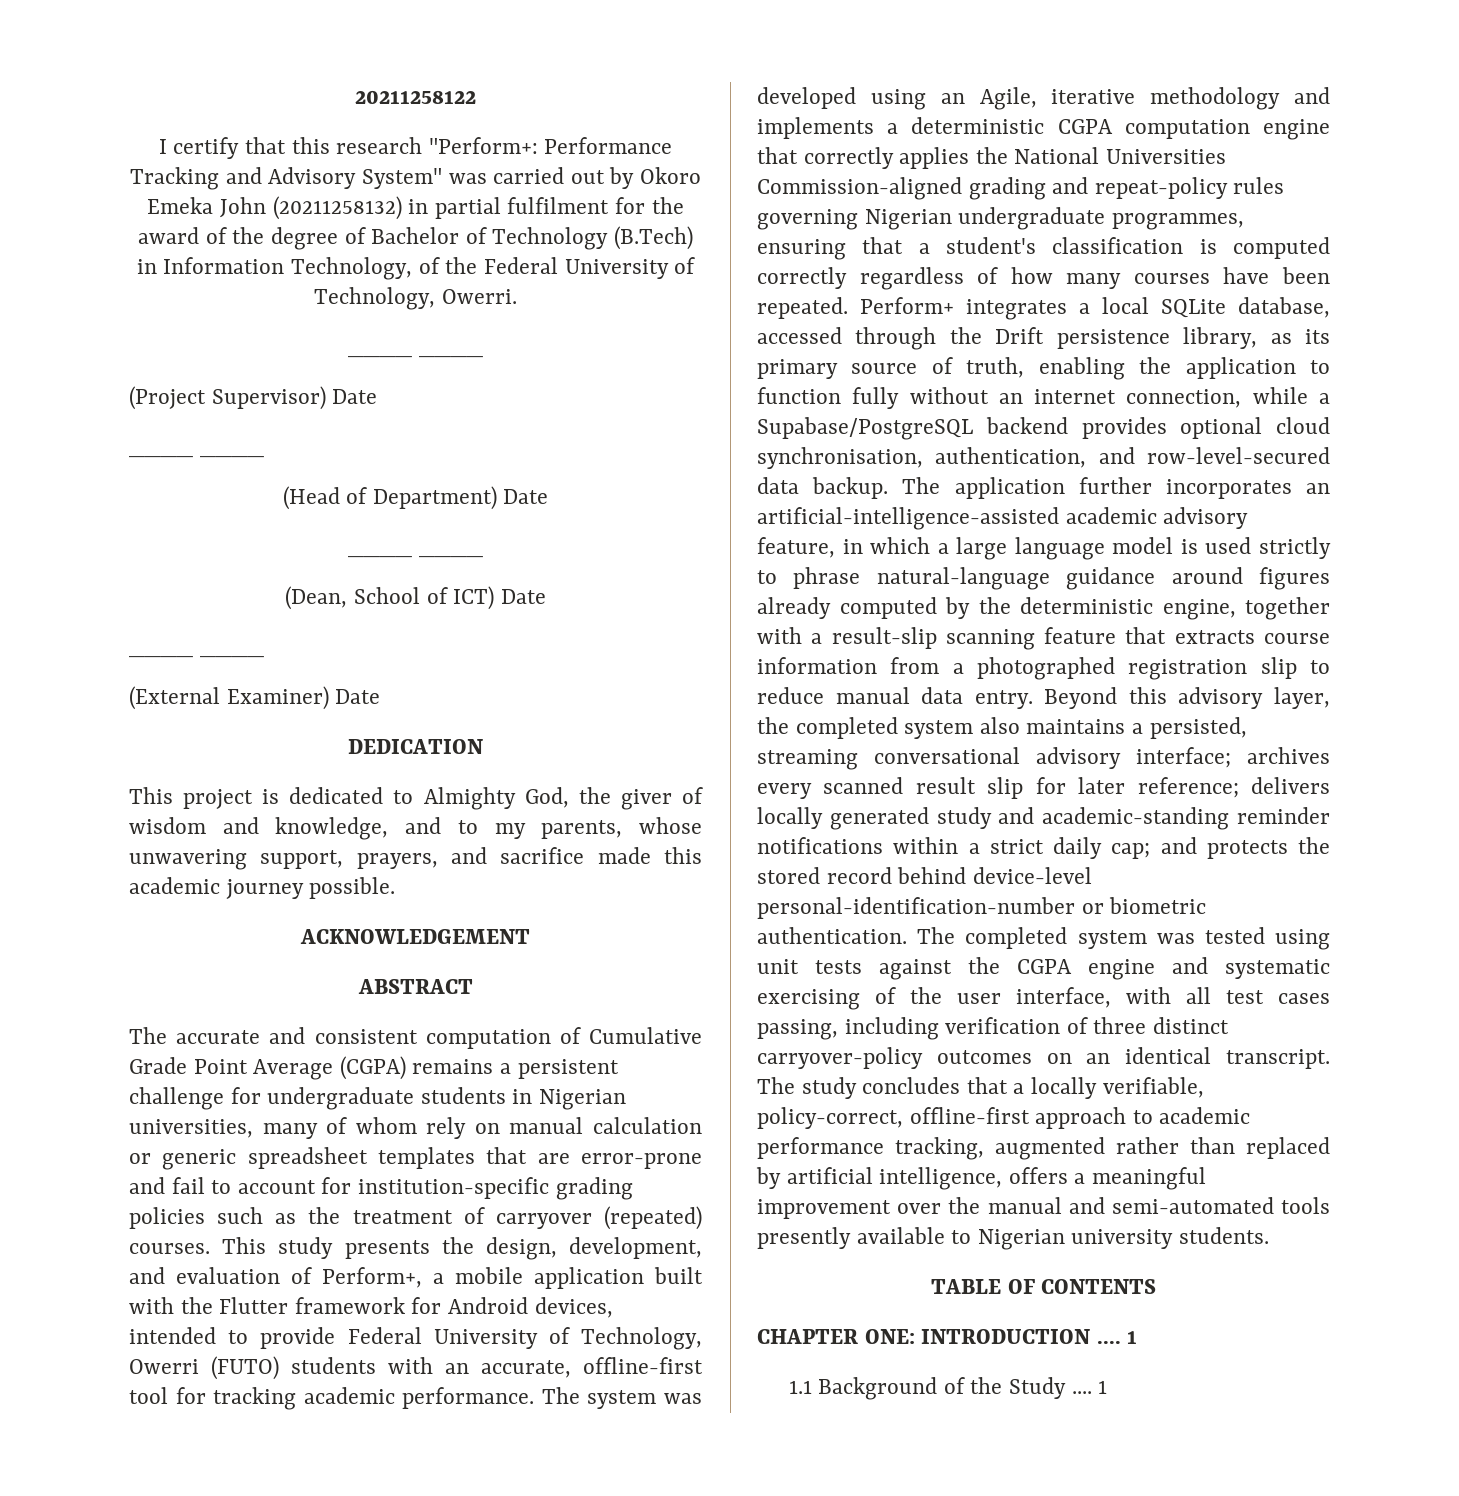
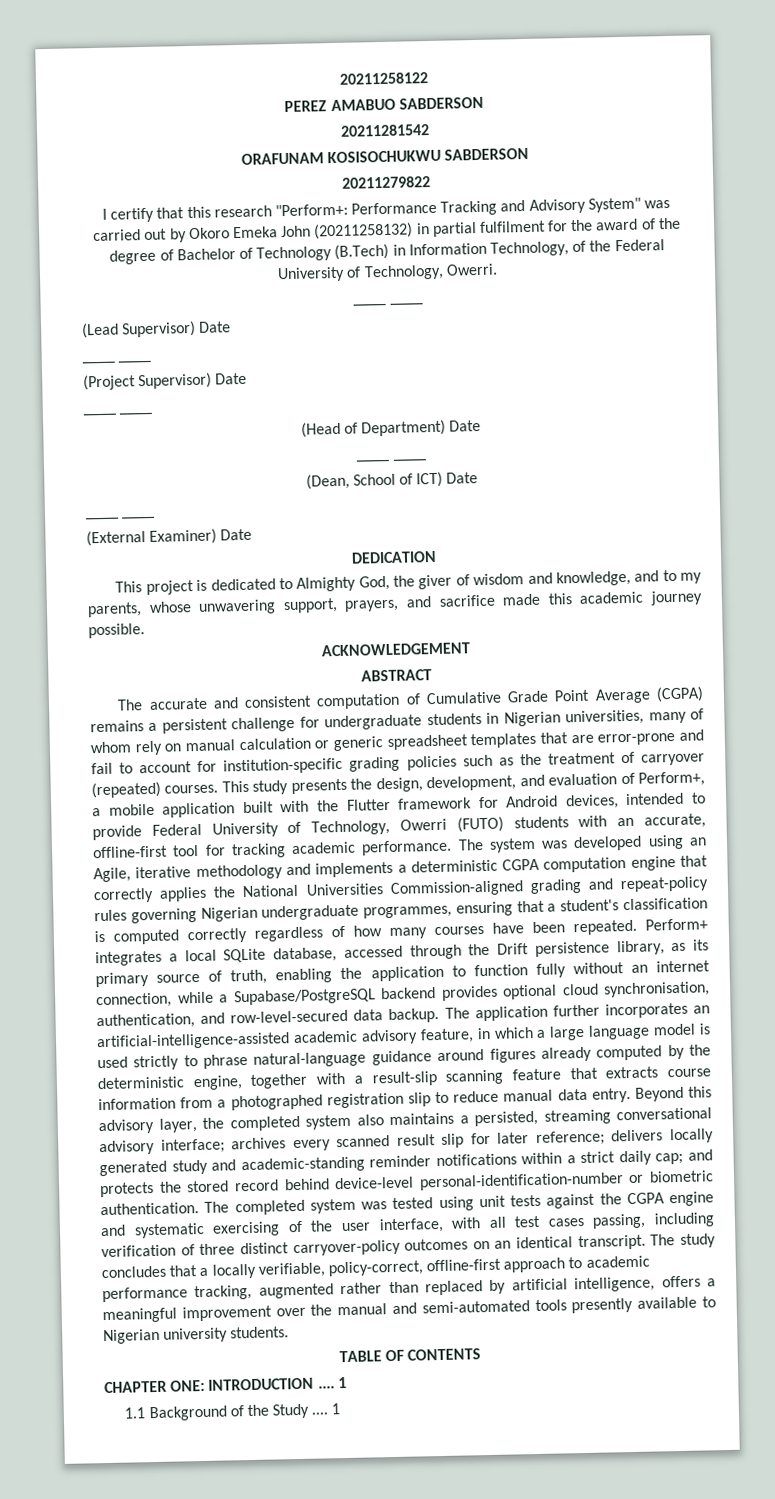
(476, 97) none -> [284,96,484,113] [339,123,430,137] [240,147,530,165] [341,175,431,189] // PEREZ AMABUO SABDERSON // 20211281542 // ORAFUNAM KOSISOCHUKWU SABDERSON // 20211279822
(483, 356) none -> [82,320,232,339] [82,359,152,365] // (Lead Supervisor) Date // ____ ____

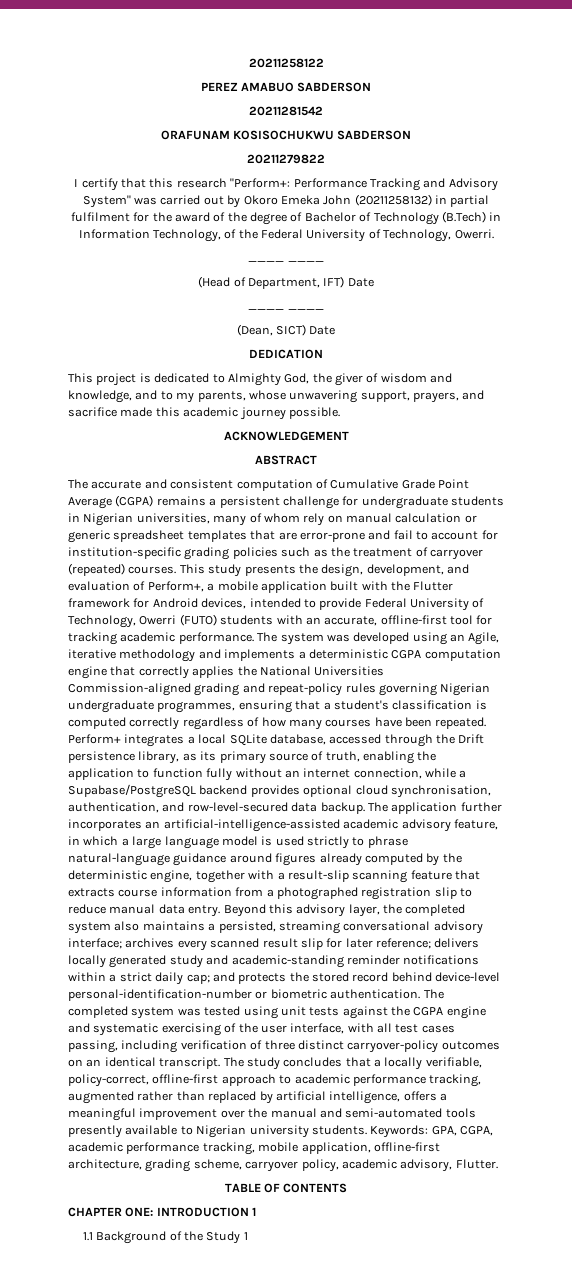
[82,320,232,339] [82,359,152,365] [83,372,248,391] [83,411,153,417] // (Lead Supervisor) Date // ____ ____ // (Project Supervisor) Date // ____ ____ -> (324, 261) none
[361,419,447,437] Department) -> [248,276,345,289] Department, IFT)
[352,471,479,488] [86,515,156,521] [86,528,218,547] School of ICT) Date // ____ ____ // (External Examiner) -> [276,324,306,336] SICT)
(290, 1332) none -> [370,1125,493,1138] [68,1142,440,1155] [68,1159,498,1172] Keywords: GPA, CGPA, academic performance tracking, mobile application, offline-first architecture, grading scheme, carryover policy, academic advisory, Flutter.
[317,1385,335,1389] .... -> (249, 1212) none
[311,1412,329,1415] .... -> (241, 1237) none

